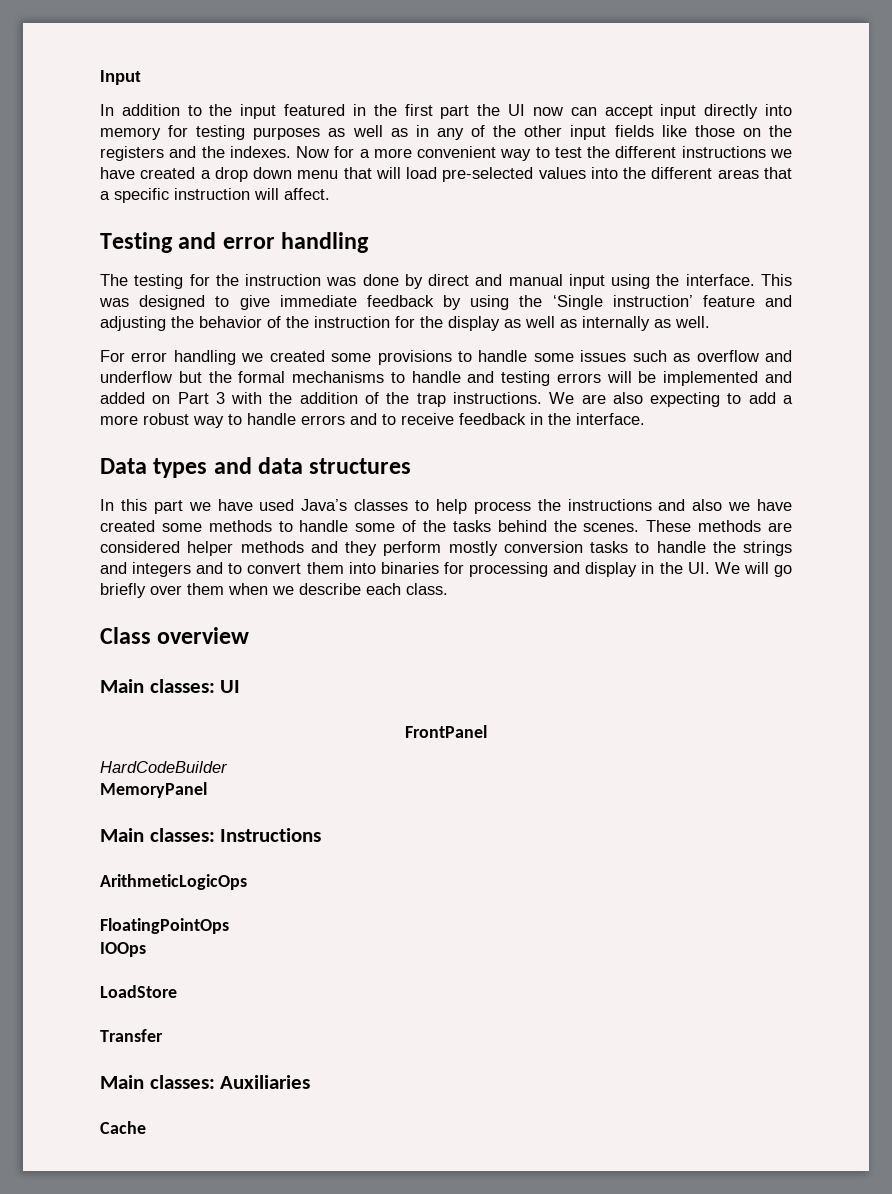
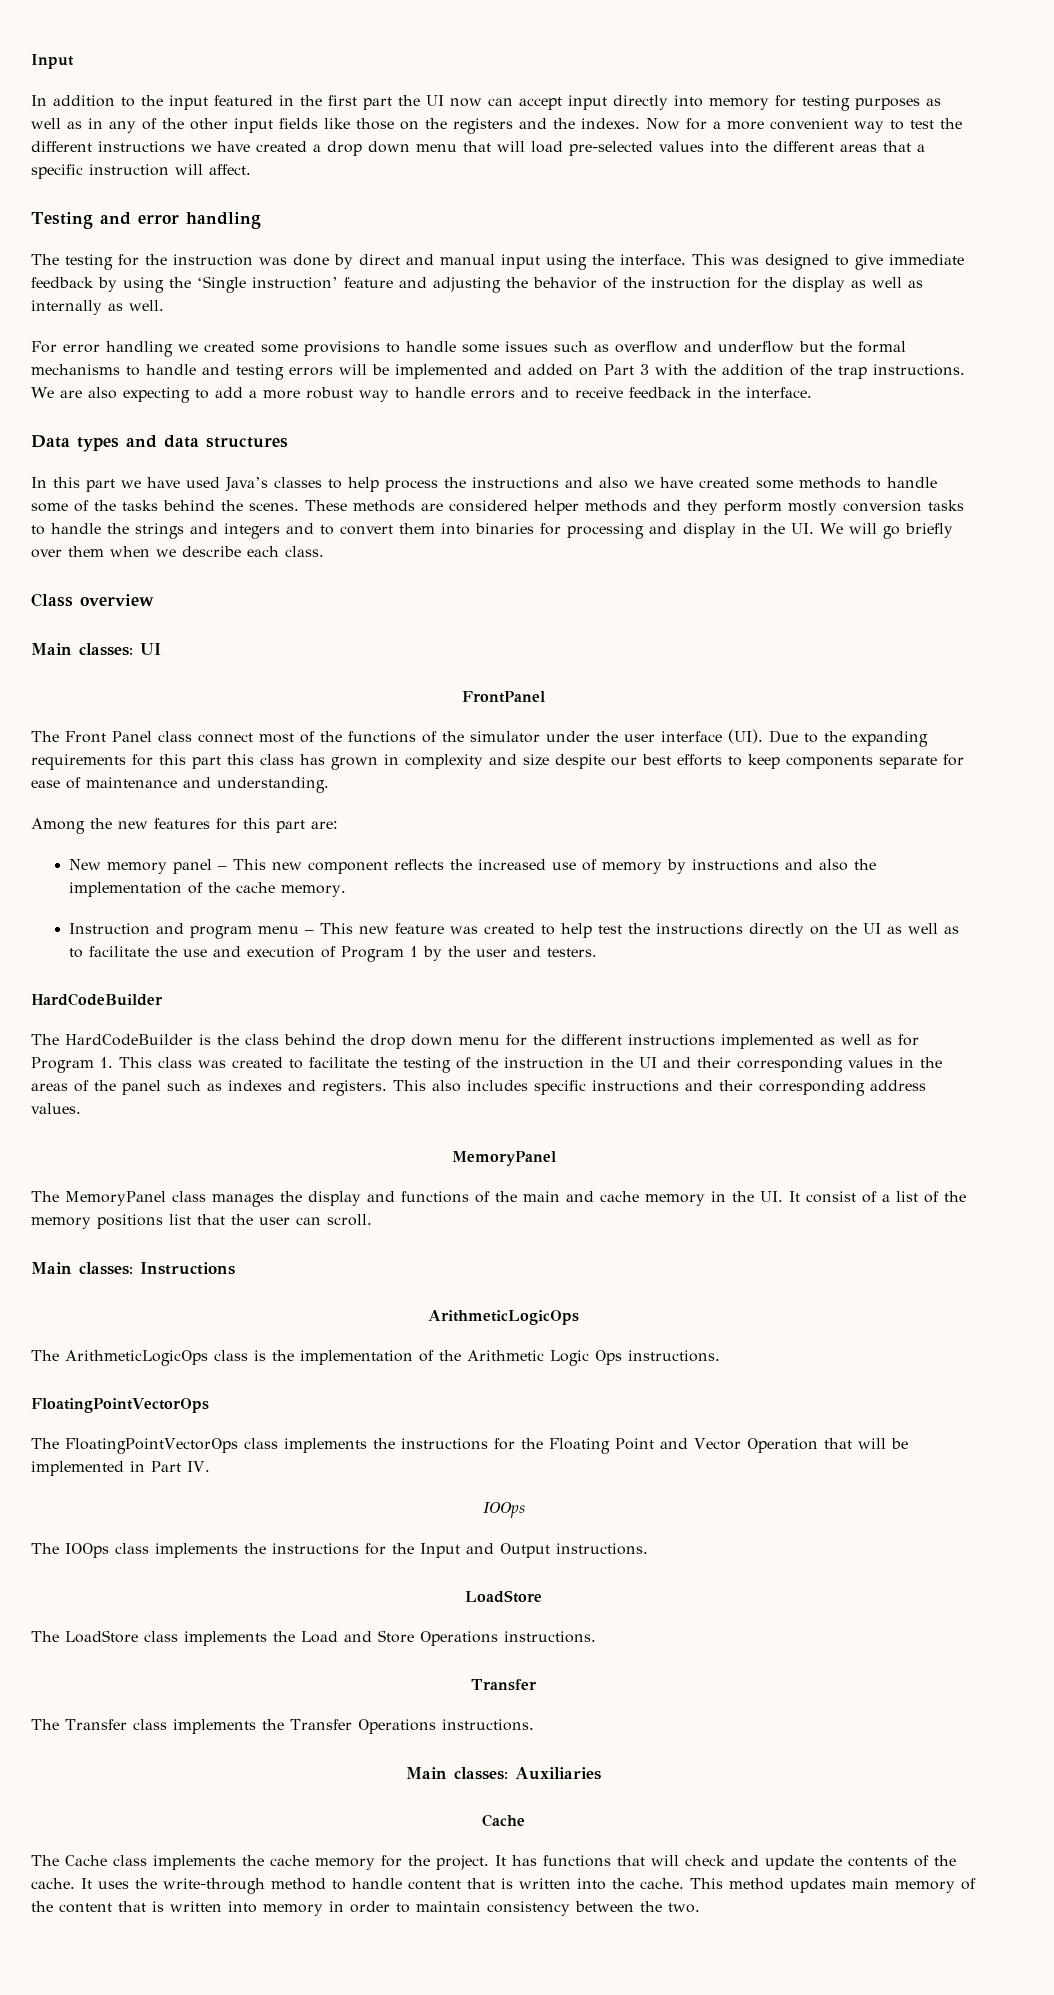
[100,761,228,773] [100,782,207,798] [100,828,322,842] [100,874,247,890] [100,918,229,934] [100,942,146,957] [100,985,177,998] [100,1029,163,1042] [100,1075,311,1089] [100,1121,146,1134] HardCodeBuilder // MemoryPanel // Main classes: Instructions // ArithmeticLogicOps // FloatingPointOps // IOOps // LoadStore // Transfer // Main classes: Auxiliaries // Cache -> [31,729,928,747] [31,754,964,770] [31,777,329,793] [31,818,338,834] [69,859,877,874] [69,882,347,897] [69,923,960,939] [69,946,598,962] [31,993,163,1006] [31,1034,919,1049] [31,1057,942,1073] [31,1080,926,1096] [31,1103,81,1114] [451,1151,556,1166] [31,1191,966,1207] [31,1214,372,1229] [31,1262,235,1275] [428,1310,579,1325] [31,1350,720,1366] [31,1398,209,1413] [31,1438,908,1454] [31,1461,210,1476] [482,1502,525,1518] [31,1543,648,1558] [465,1590,542,1603] [31,1630,596,1646] [471,1679,538,1691] [31,1719,534,1734] [406,1767,601,1780] [482,1814,525,1827] [31,1855,956,1870] [31,1878,976,1894] [31,1901,700,1916] The Front Panel class connect most of the functions of the simulator under the user interface (UI). Due to the expanding requirements for this part this class has grown in complexity and size despite our best efforts to keep components separate for ease of maintenance and understanding. // Among the new features for this part are: // New memory panel – This new component reflects the increased use of memory by instructions and also the implementation of the cache memory. // Instruction and program menu – This new feature was created to help test the instructions directly on the UI as well as to facilitate the use and execution of Program 1 by the user and testers. // HardCodeBuilder // The HardCodeBuilder is the class behind the drop down menu for the different instructions implemented as well as for Program 1. This class was created to facilitate the testing of the instruction in the UI and their corresponding values in the areas of the panel such as indexes and registers. This also includes specific instructions and their corresponding address values. // MemoryPanel // The MemoryPanel class manages the display and functions of the main and cache memory in the UI. It consist of a list of the memory positions list that the user can scroll. // Main classes: Instructions // ArithmeticLogicOps // The ArithmeticLogicOps class is the implementation of the Arithmetic Logic Ops instructions. // FloatingPointVectorOps // The FloatingPointVectorOps class implements the instructions for the Floating Point and Vector Operation that will be implemented in Part IV. // IOOps // The IOOps class implements the instructions for the Input and Output instructions. // LoadStore // The LoadStore class implements the Load and Store Operations instructions. // Transfer // The Transfer class implements the Transfer Operations instructions. // Main classes: Auxiliaries // Cache // The Cache class implements the cache memory for the project. It has functions that will check and update the contents of the cache. It uses the write-through method to handle content that is written into the cache. This method updates main memory of the content that is written into memory in order to maintain consistency between the two.

